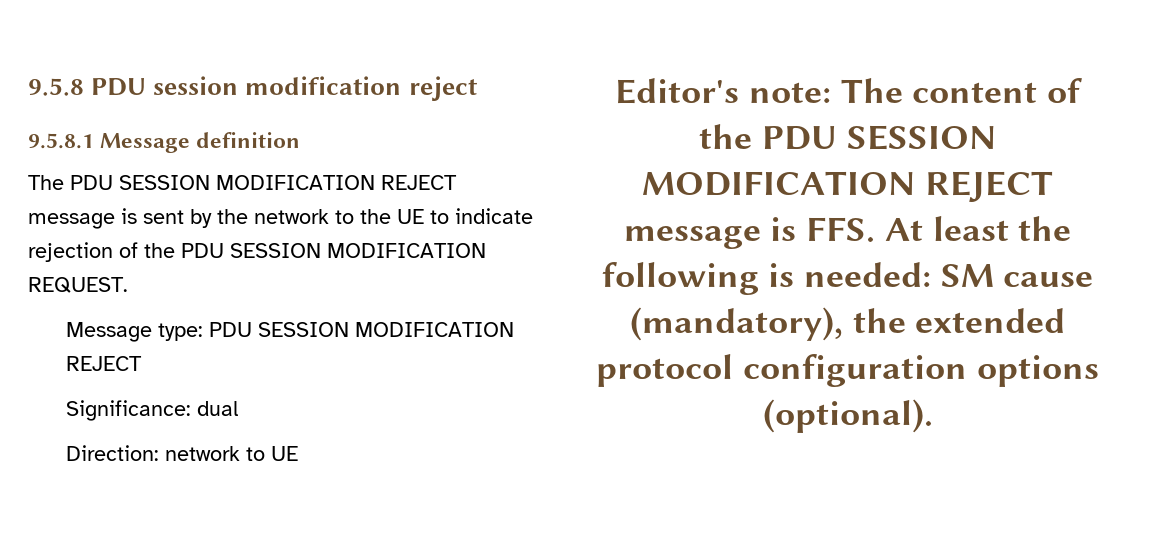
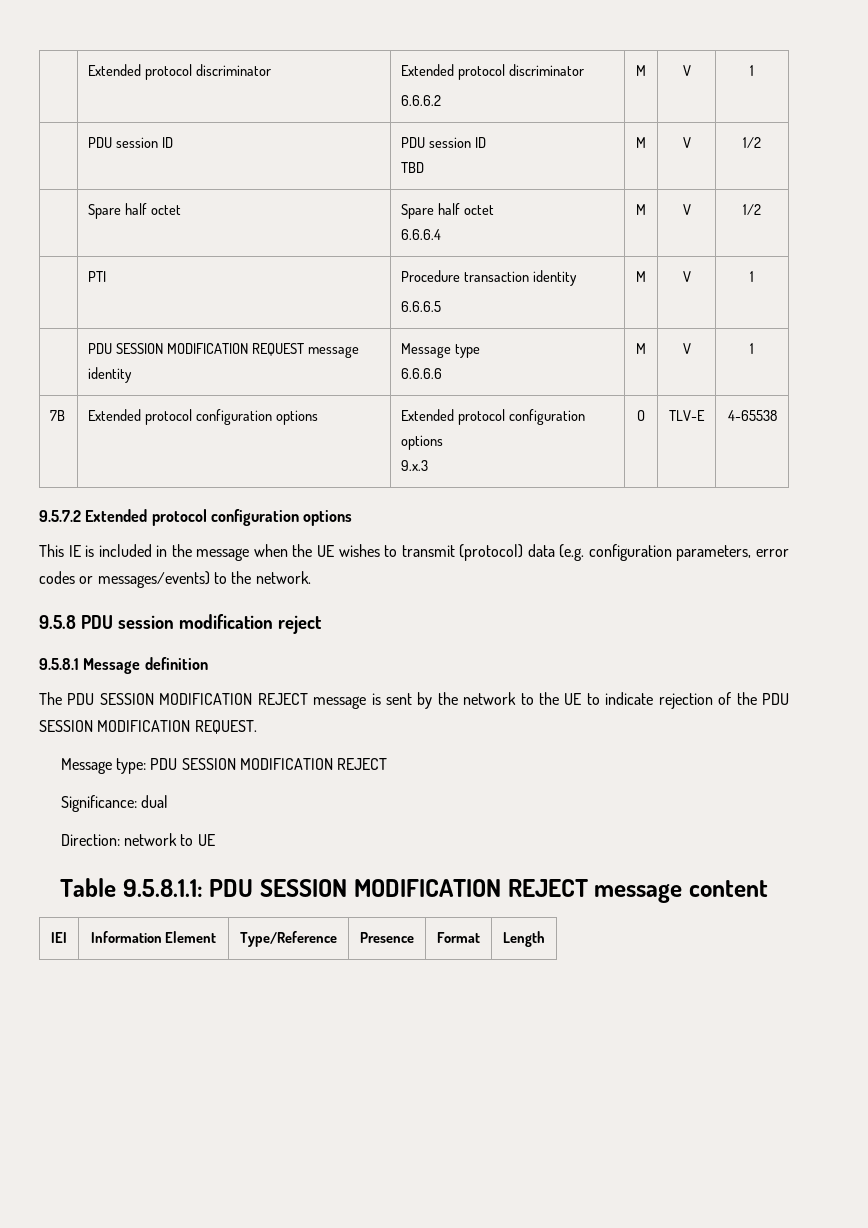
(28, 87) none -> [88,64,271,80] [401,64,584,80] [401,95,442,106] [636,65,646,76] [682,65,691,76] [750,65,754,76] [88,137,173,148] [401,137,486,148] [401,162,425,173] [636,137,646,148] [682,137,691,148] [743,137,761,148] [88,203,181,219] [401,203,494,219] [401,229,442,240] [636,204,646,215] [682,204,691,215] [743,204,761,215] [88,271,107,282] [401,270,577,286] [401,301,442,312] [636,271,646,282] [682,271,691,282] [750,271,754,282] [88,343,359,358] [88,367,133,383] [401,343,480,358] [401,368,443,379] [636,343,646,354] [682,343,691,354] [750,343,754,354] [50,410,66,421] [88,409,318,425] [401,409,585,425] [401,435,444,450] [401,460,429,471] [637,410,645,421] [669,410,706,421] [727,410,777,421] [39,509,353,526] [39,544,789,561] [39,571,311,588] | Extended protocol discriminator | Extended protocol discriminator // 6.6.6.2 | M | V | 1 // | PDU session ID | PDU session ID // TBD | M | V | 1/2 // | Spare half octet | Spare half octet // 6.6.6.4 | M | V | 1/2 // | PTI | Procedure transaction identity // 6.6.6.5 | M | V | 1 // | PDU SESSION MODIFICATION REQUEST message identity | Message type // 6.6.6.6 | M | V | 1 // 7B | Extended protocol configuration options | Extended protocol configuration options // 9.x.3 | O | TLV-E | 4-65538 // 9.5.7.2 Extended protocol configuration options // This IE is included in the message when the UE wishes to transmit (protocol) data (e.g. configuration parameters, error codes or messages/events) to the network. //
[615,78,1082,104] [699,124,996,150] [642,171,1053,202] [623,216,1072,249] [601,262,1094,295] [629,307,1066,341] [596,354,1099,387] [762,399,933,433] Editor's note: The content of the PDU SESSION MODIFICATION REJECT message is FFS. At least the following is needed: SM cause (mandatory), the extended protocol configuration options (optional). -> [59,878,769,903] [51,932,67,943] [90,931,217,943] [240,931,338,947] [360,932,414,943] [437,932,481,943] [503,931,545,947] Table 9.5.8.1.1: PDU SESSION MODIFICATION REJECT message content // IEI | Information Element | Type/Reference | Presence | Format | Length

